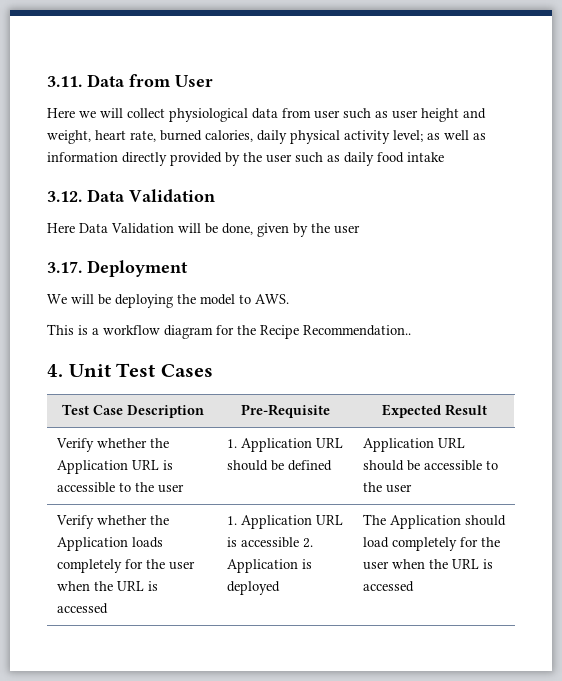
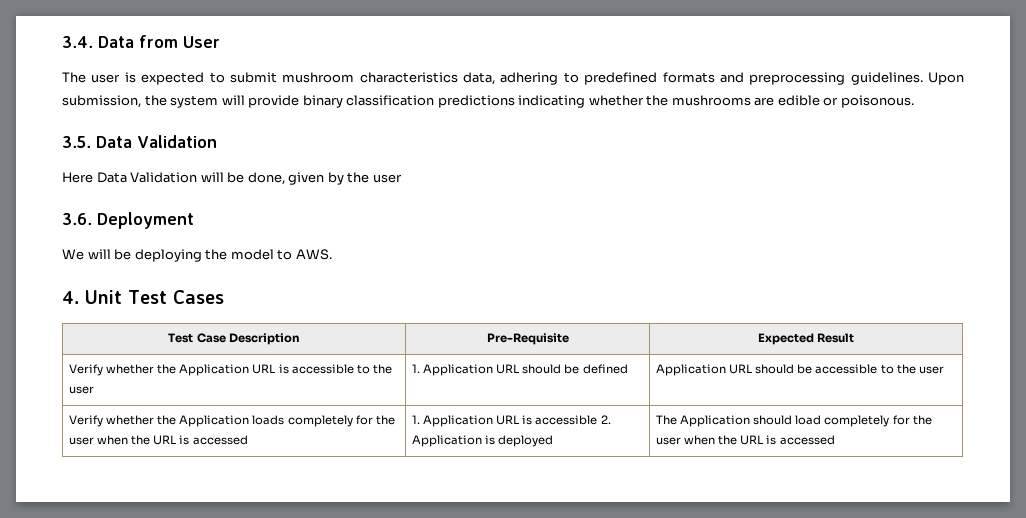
[47,76,82,87] 3.11. -> [62,36,93,48] 3.4.
[47,108,486,122] [47,130,486,144] [47,152,444,166] [47,191,82,202] Here we will collect physiological data from user such as user height and weight, heart rate, burned calories, daily physical activity level; as well as information directly provided by the user such as daily food intake // 3.12. -> [62,72,964,85] [62,95,914,108] [62,136,91,148] The user is expected to submit mushroom characteristics data, adhering to predefined formats and preprocessing guidelines. Upon submission, the system will provide binary classification predictions indicating whether the mushrooms are edible or poisonous. // 3.5.
[47,261,82,273] 3.17. -> [62,213,92,225] 3.6.
[47,324,411,339] // This is a workflow diagram for the Recipe Recommendation.. -> (332, 254) none

